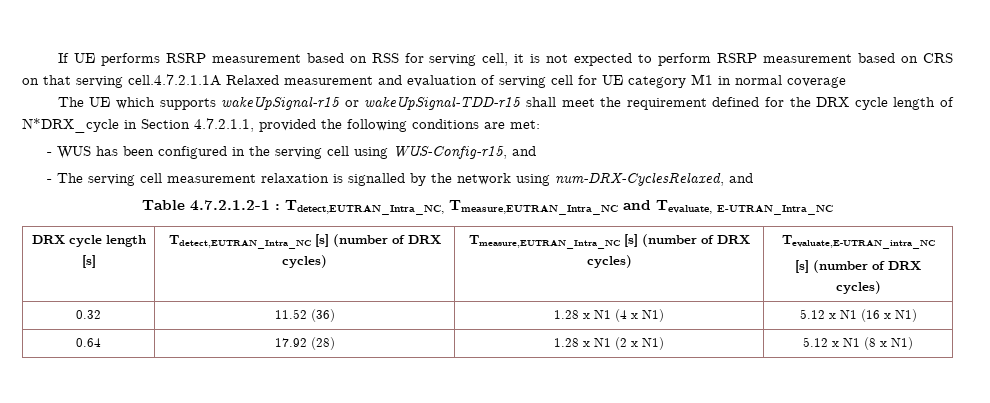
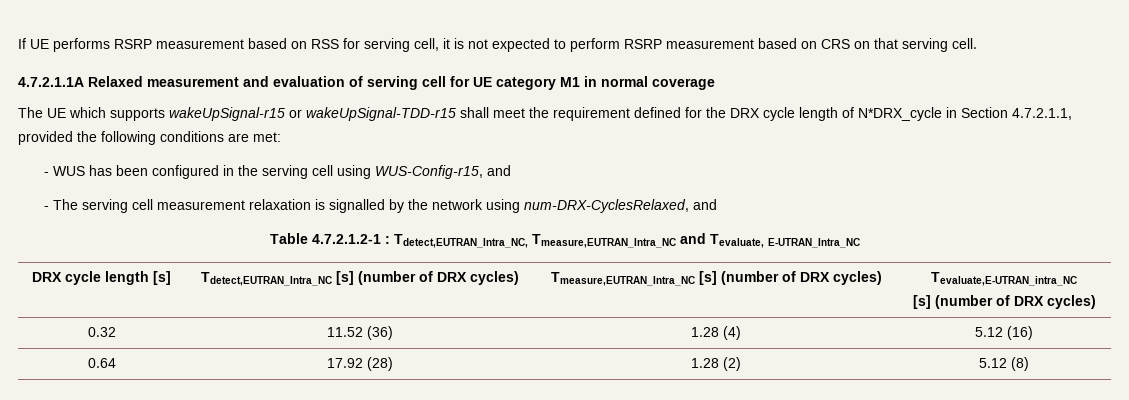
[128,74,221,86] cell.4.7.2.1.1A -> [952,38,977,49] [18,77,84,87] cell. // 4.7.2.1.1A
[583,309,664,322] [799,309,917,322] [76,338,101,347] [274,337,335,350] [554,337,664,350] [803,337,913,350] x N1 (4 x N1) | 5.12 x N1 (16 x N1) // 0.64 | 17.92 (28) | 1.28 x N1 (2 x N1) | 5.12 x N1 (8 x N1) -> [723,326,741,340] [975,326,1033,340] [87,358,116,368] [326,357,393,371] [691,357,741,371] [979,357,1029,371] (4) | 5.12 (16) // 0.64 | 17.92 (28) | 1.28 (2) | 5.12 (8)

